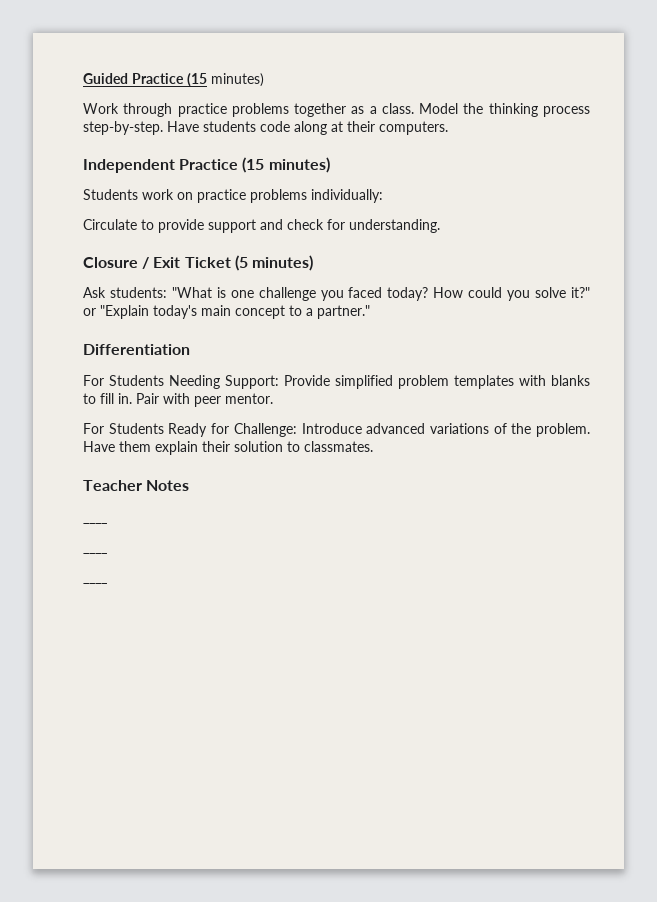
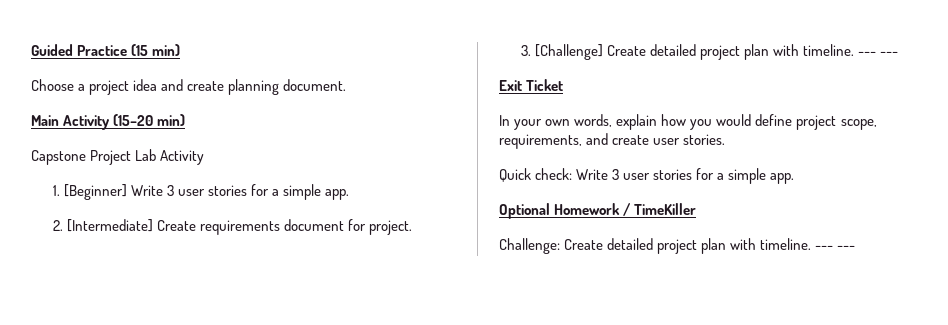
[211,73,264,87] [83,103,590,117] [83,121,448,135] [83,157,330,173] [83,189,383,203] [83,219,440,233] [83,255,313,271] [83,287,590,301] [83,305,370,319] [83,344,190,355] [83,375,590,389] [83,393,273,407] [83,423,590,437] [83,441,373,455] [83,480,190,491] [83,522,107,524] [83,552,107,554] [83,582,107,584] minutes) // Work through practice problems together as a class. Model the thinking process step-by-step. Have students code along at their computers. // Independent Practice (15 minutes) // Students work on practice problems individually: // Circulate to provide support and check for understanding. // Closure / Exit Ticket (5 minutes) // Ask students: "What is one challenge you faced today? How could you solve it?" or "Explain today's main concept to a partner." // Differentiation // For Students Needing Support: Provide simplified problem templates with blanks to fill in. Pair with peer mentor. // For Students Ready for Challenge: Introduce advanced variations of the problem. Have them explain their solution to classmates. // Teacher Notes // ____ // ____ // ____ -> [152,44,181,56] [31,79,347,95] [31,114,186,130] [31,149,205,165] [52,184,350,200] [52,219,413,235] [520,44,899,60] [499,79,564,91] [499,114,877,130] [499,133,726,149] [499,168,795,184] [499,203,697,219] [499,238,856,254] min) // Choose a project idea and create planning document. // Main Activity (15–20 min) // Capstone Project Lab Activity // 1. [Beginner] Write 3 user stories for a simple app. // 2. [Intermediate] Create requirements document for project. // 3. [Challenge] Create detailed project plan with timeline. --- --- // Exit Ticket // In your own words, explain how you would define project scope, requirements, and create user stories. // Quick check: Write 3 user stories for a simple app. // Optional Homework / TimeKiller // Challenge: Create detailed project plan with timeline. --- ---

